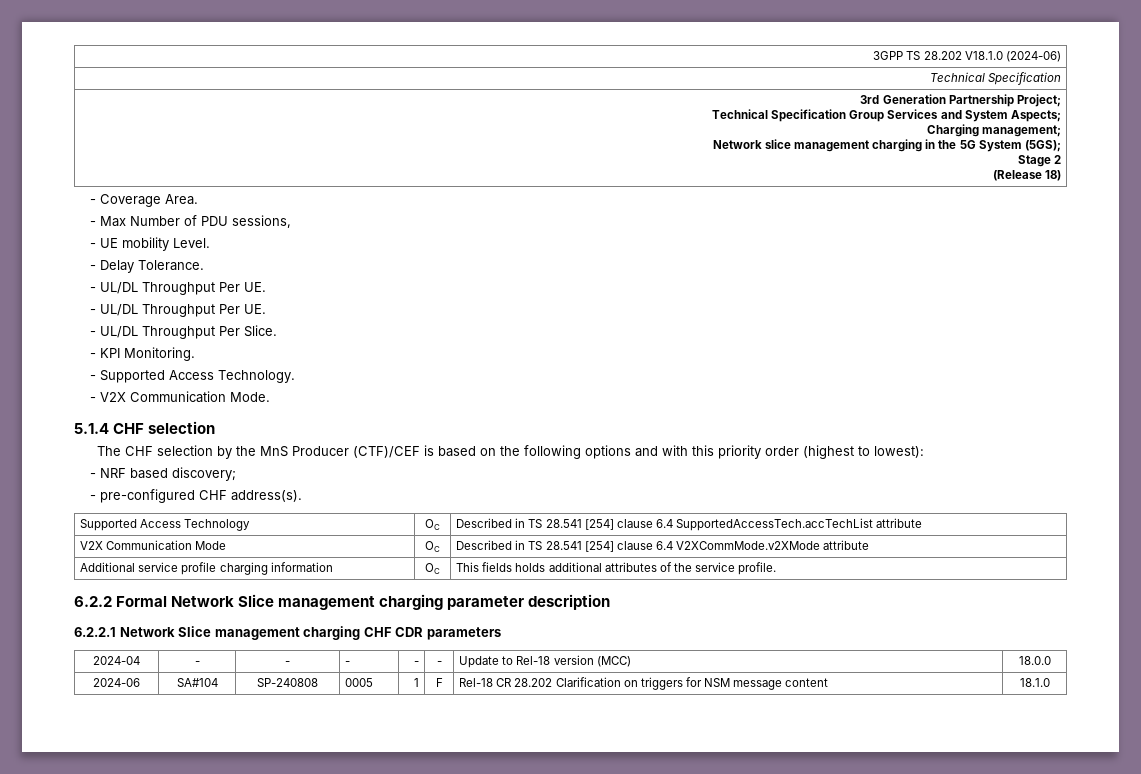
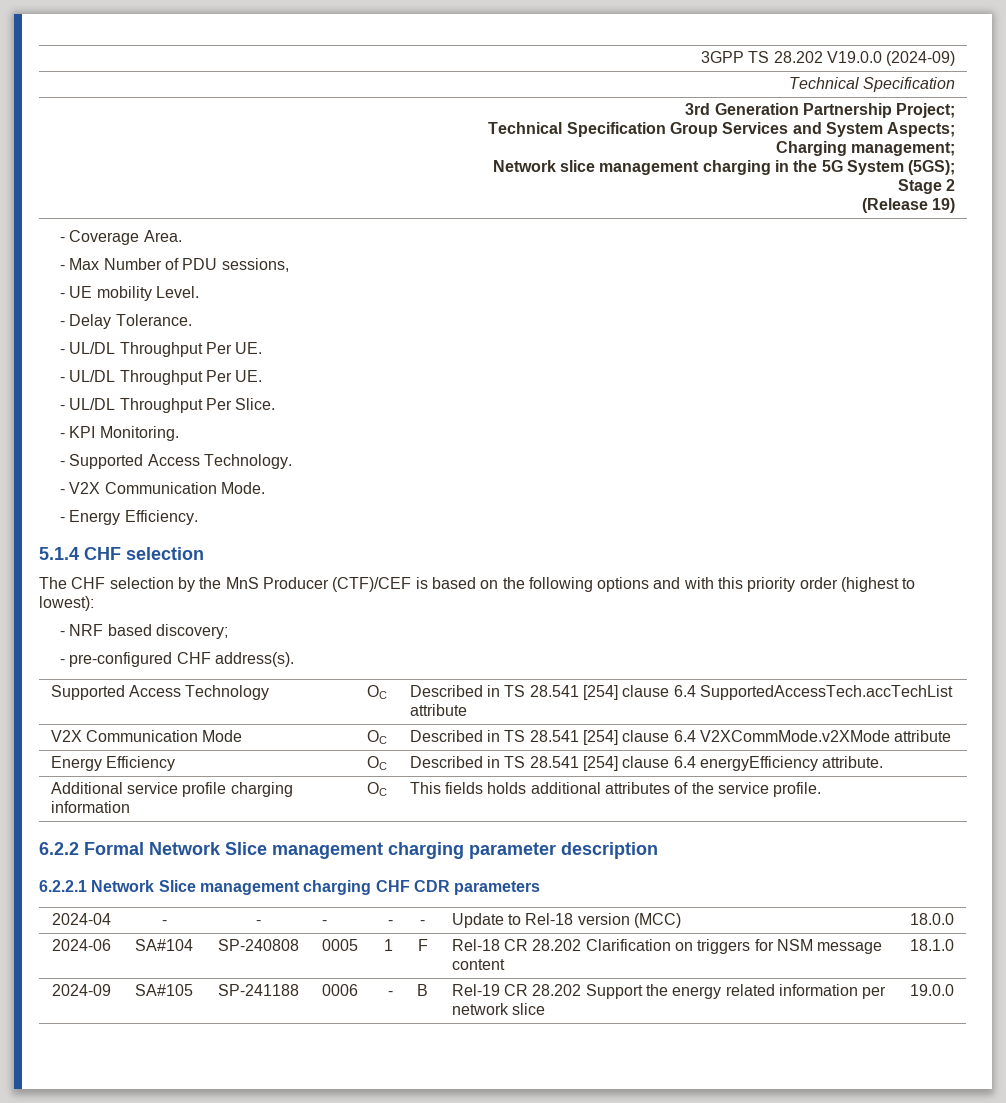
[964,51,1061,62] V18.1.0 (2024-06) -> [826,51,956,66] V19.0.0 (2024-09)
[1044,170,1061,181] 18) -> [932,198,956,213] 19)
(270, 397) none -> [60,510,198,525] // - Energy Efficiency.
(870, 545) none -> [50,756,176,771] [366,756,387,770] [409,756,884,771] // Energy Efficiency | OC | Described in TS 28.541 [254] clause 6.4 energyEfficiency attribute.
(1050, 682) none -> [51,984,111,996] [135,984,193,996] [217,984,299,996] [321,984,358,996] [388,991,394,996] [417,984,428,996] [451,984,887,999] [451,1003,546,1015] [909,984,954,996] // 2024-09 | SA#105 | SP-241188 | 0006 | - | B | Rel-19 CR 28.202 Support the energy related information per network slice | 19.0.0

